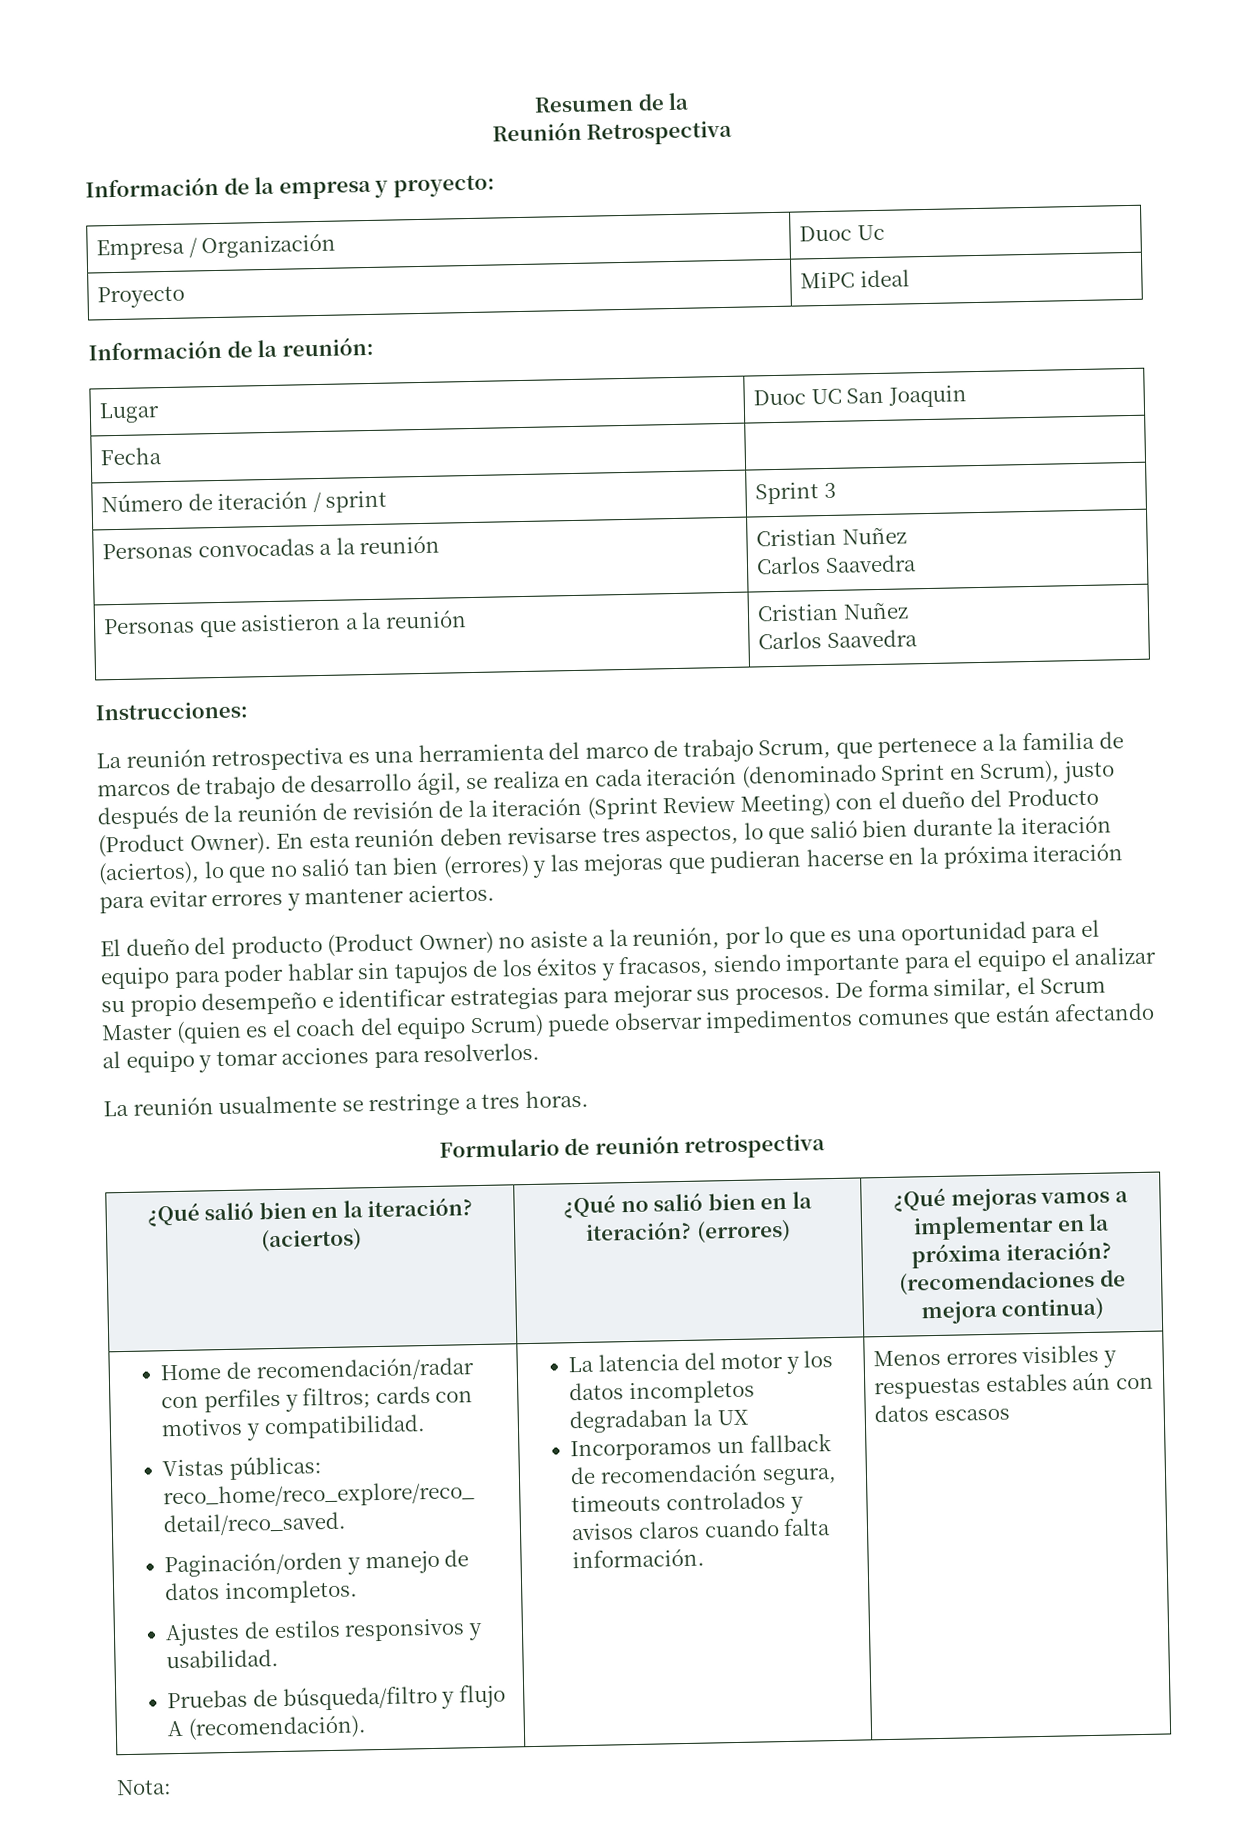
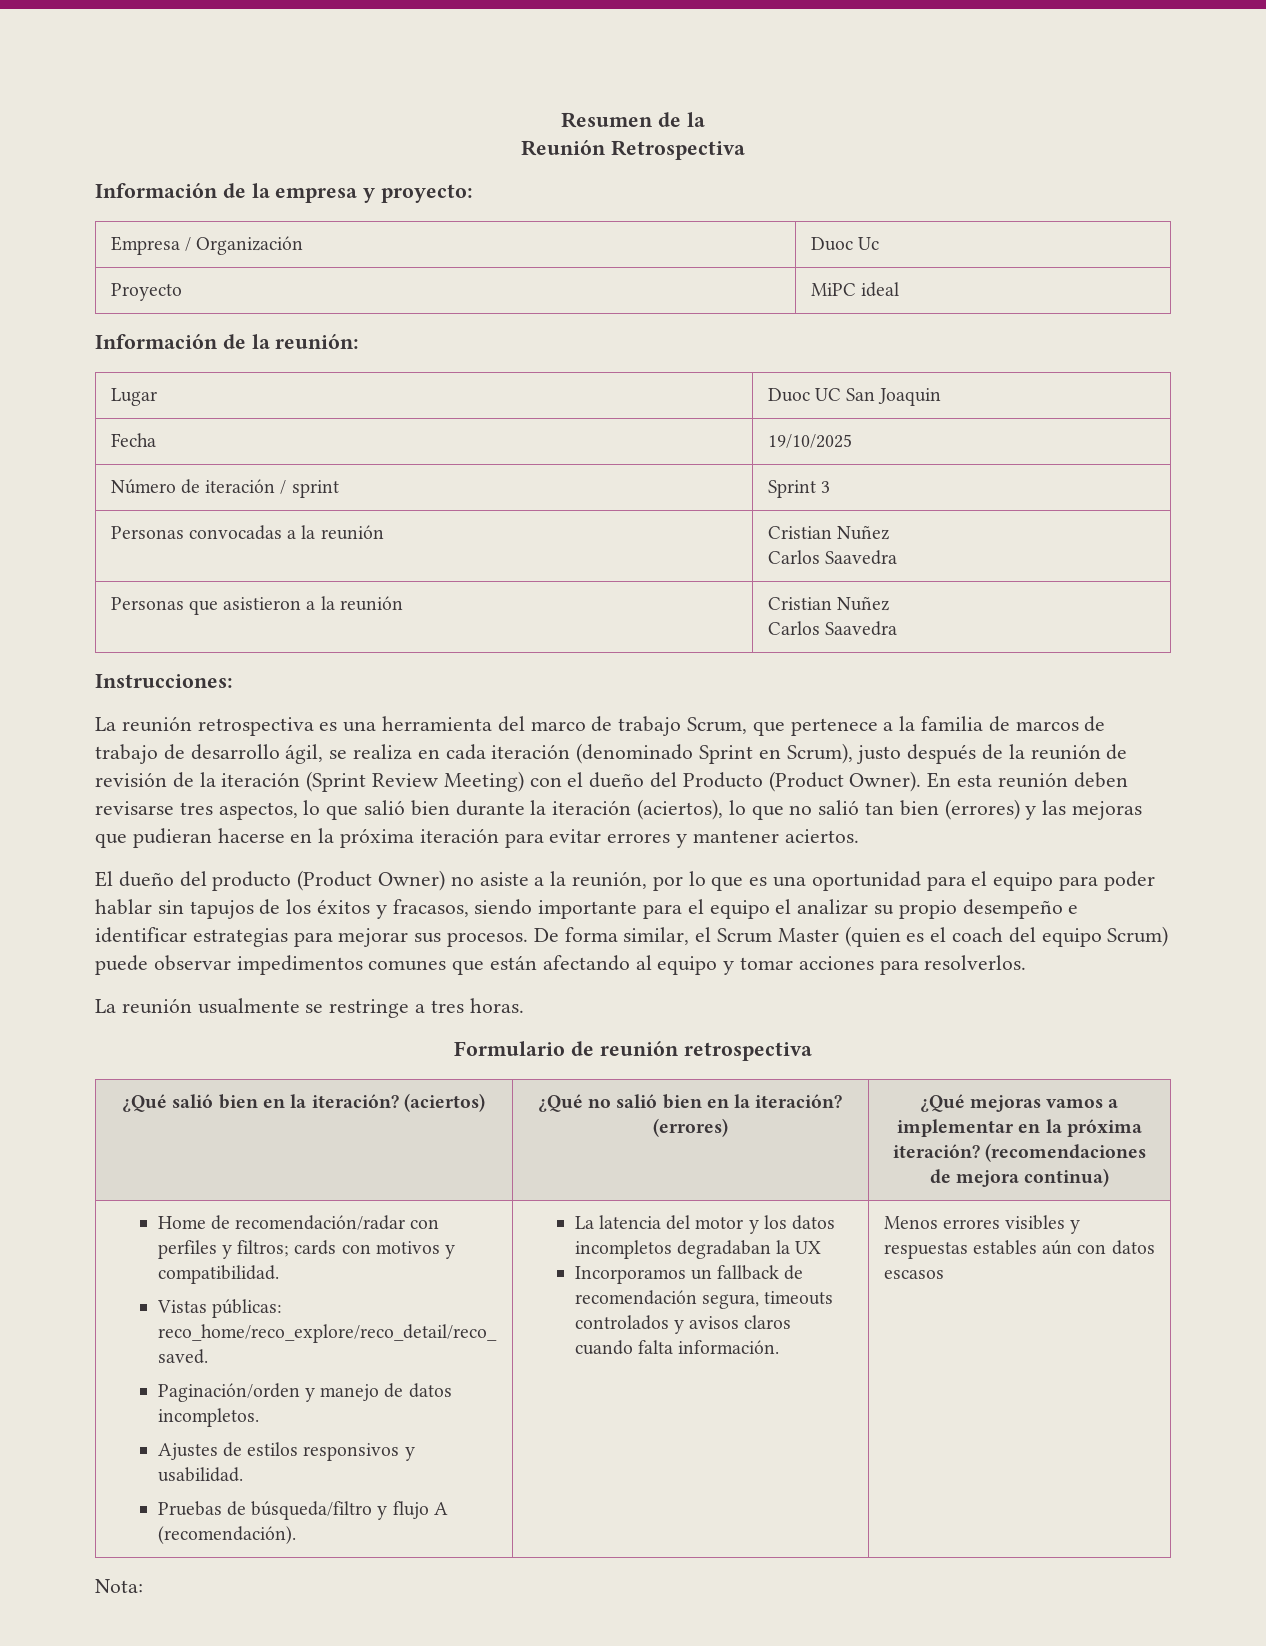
(163, 456) none -> [767,434,852,448] 19/10/2025

